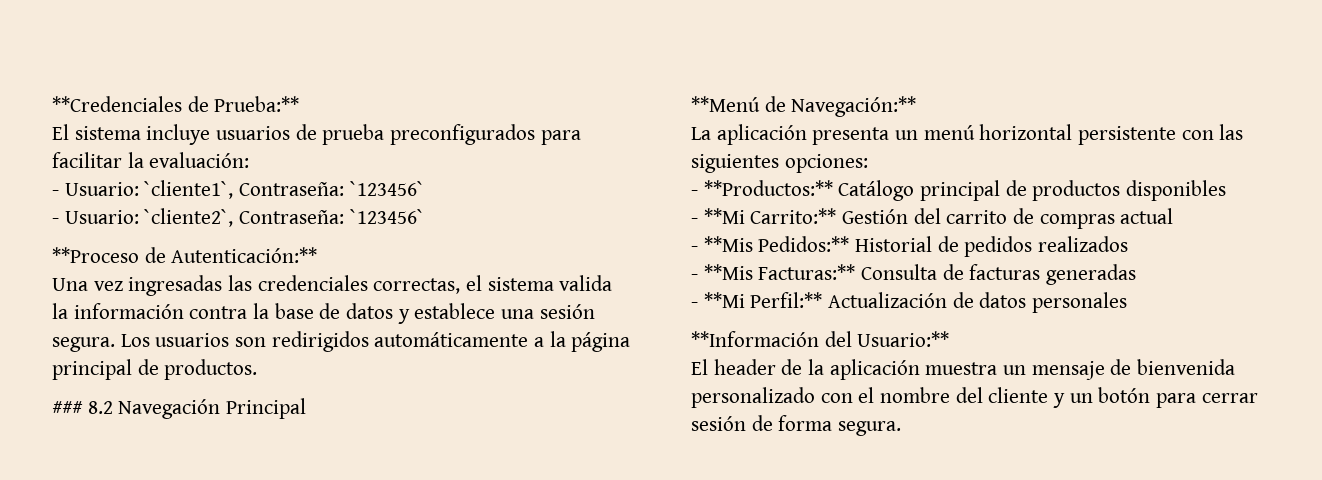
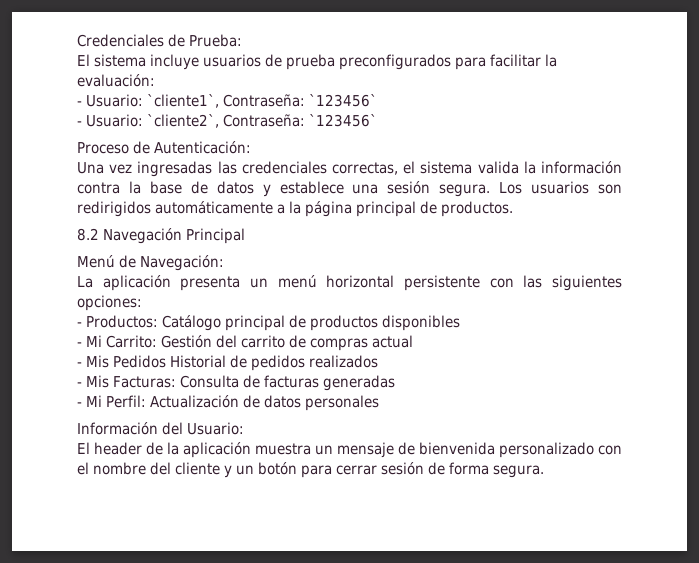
[52,96,300,112] **Credenciales de Prueba:** -> [77,34,242,47] Credenciales de Prueba:
[52,247,318,263] **Proceso de Autenticación:** -> [77,141,251,154] Proceso de Autenticación:
[52,401,83,414] ### -> (513, 209) none
[691,96,917,117] **Menú de Navegación:** -> [77,255,224,271] Menú de Navegación:
[703,180,833,196] **Productos:** -> [86,315,158,328] Productos:
[703,208,837,224] **Mi Carrito:** -> [86,335,157,348] Mi Carrito:
[703,236,850,252] **Mis Pedidos:** -> [86,355,166,368] Mis Pedidos
[703,264,856,280] **Mis Facturas:** -> [86,375,176,388] Mis Facturas:
[703,292,823,308] **Mi Perfil:** -> [86,395,146,408] Mi Perfil:
[691,331,950,347] **Información del Usuario:** -> [77,422,244,435] Información del Usuario:

